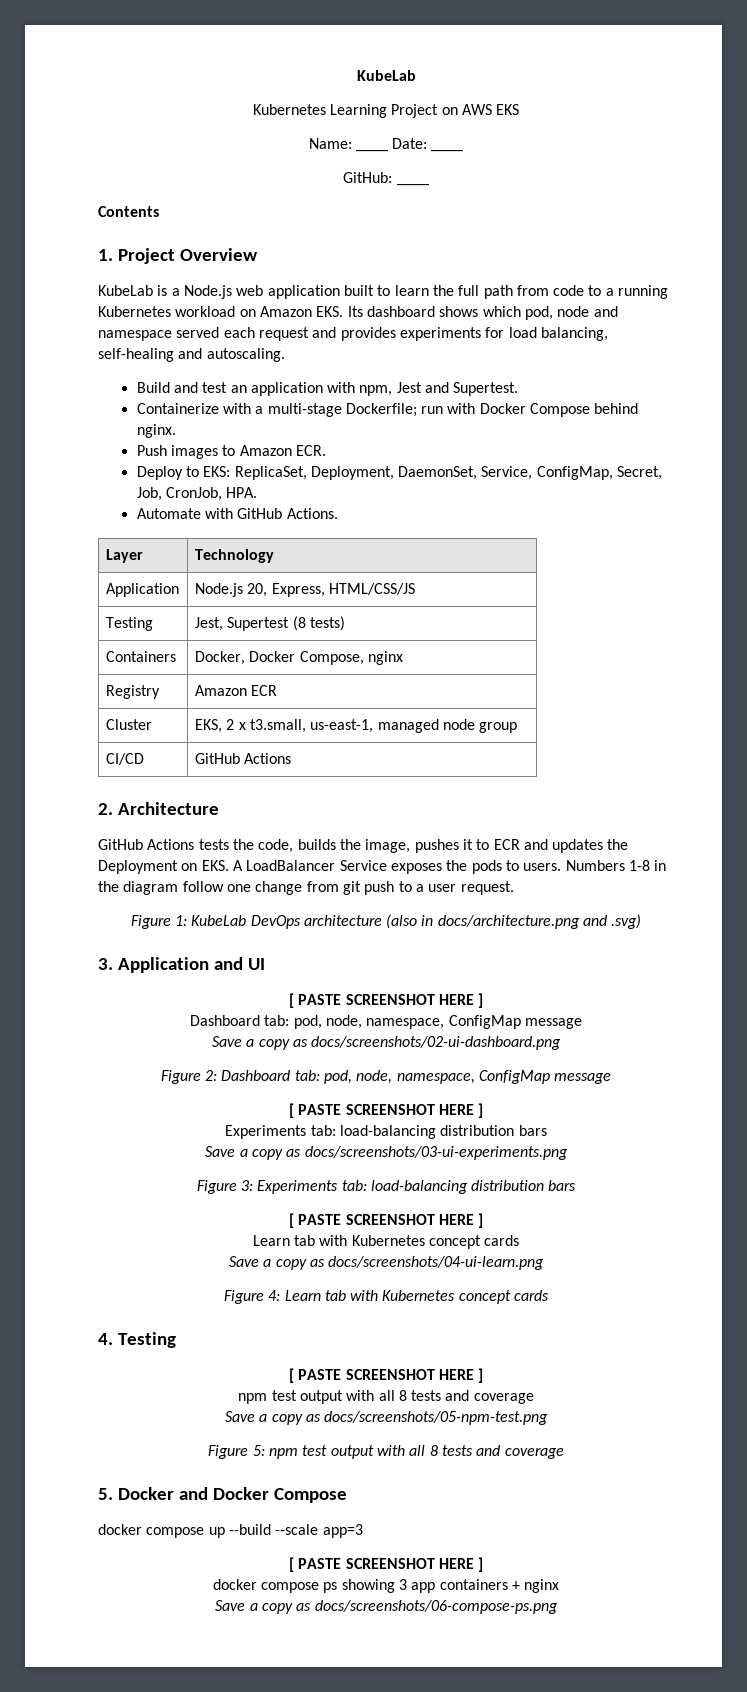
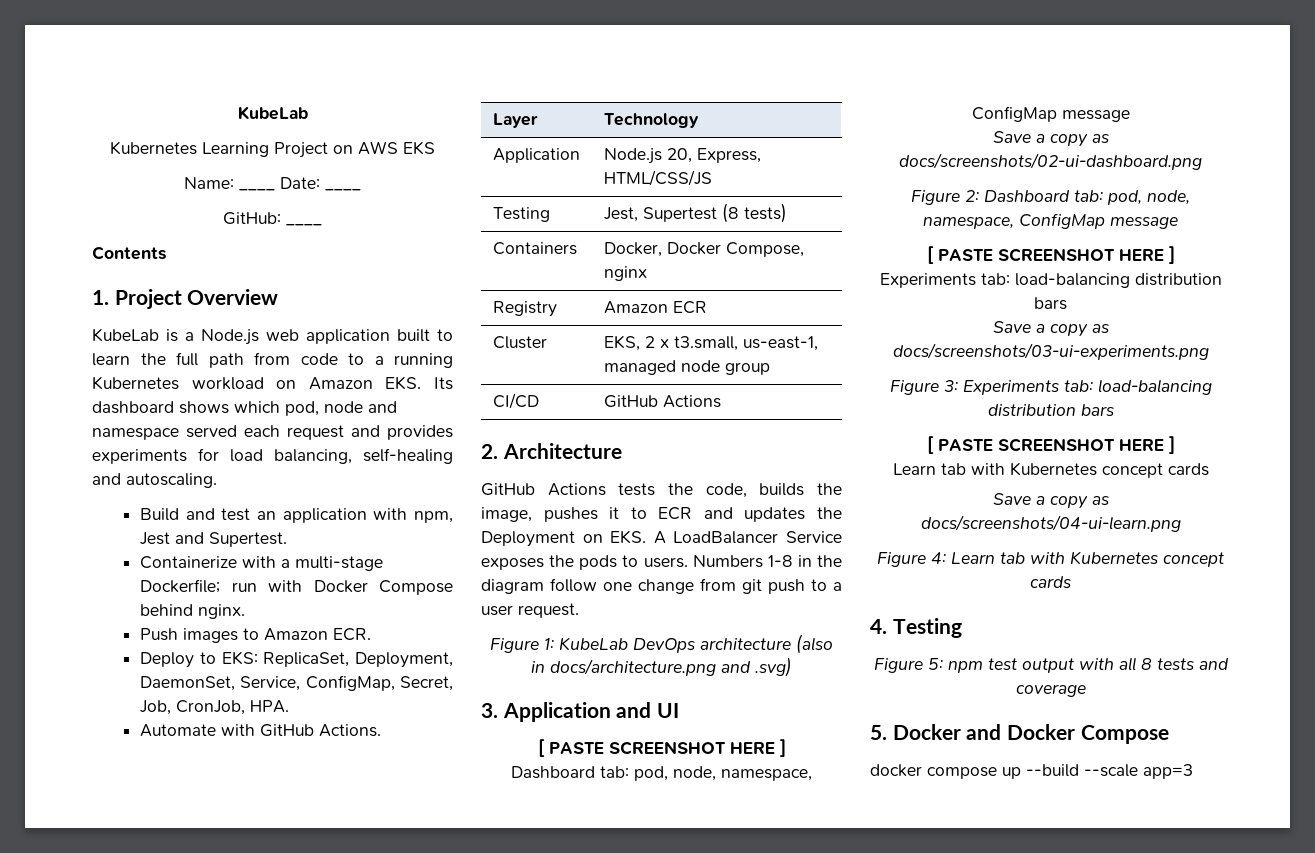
[288,1368,484,1383] [238,1390,534,1404] [224,1411,549,1425] // [ PASTE SCREENSHOT HERE ] // npm test output with all 8 tests and coverage // Save a copy as docs/screenshots/05-npm-test.png -> (962, 628) none
[288,1557,484,1572] [212,1579,560,1593] [215,1600,558,1614] // [ PASTE SCREENSHOT HERE ] // docker compose ps showing 3 app containers + nginx // Save a copy as docs/screenshots/06-compose-ps.png -> (1193, 771) none

